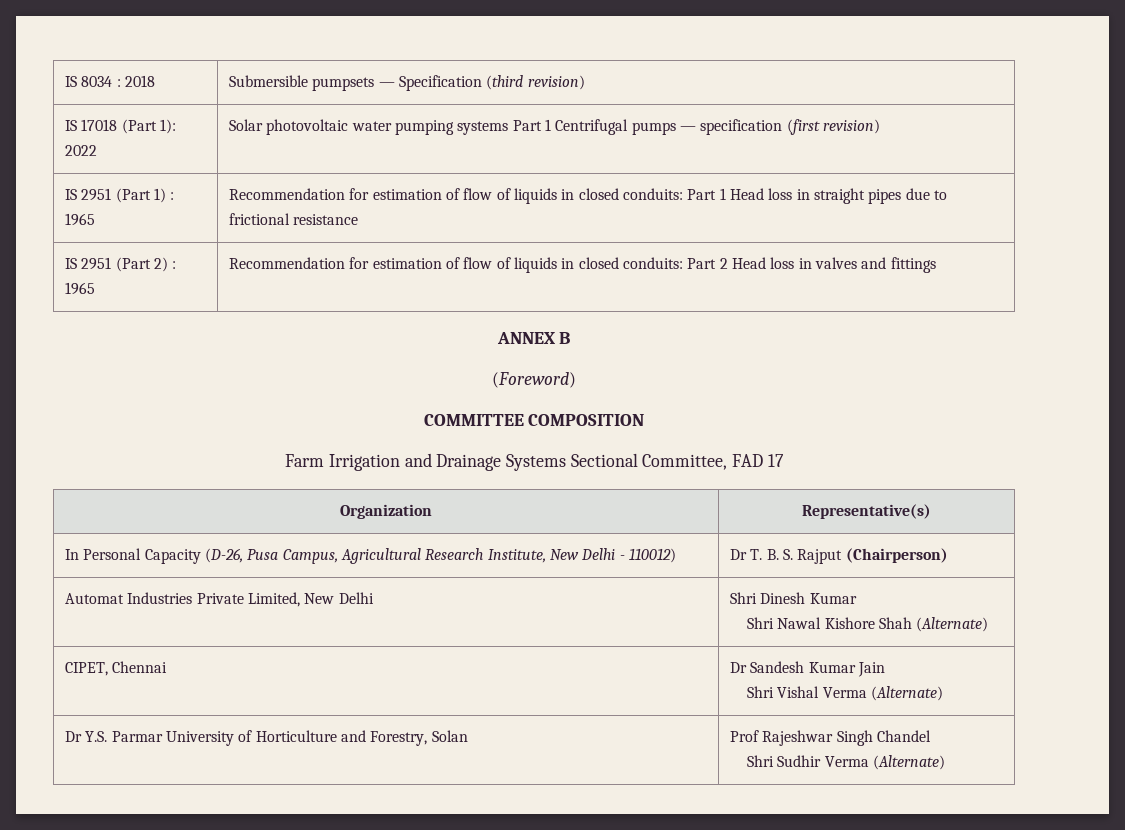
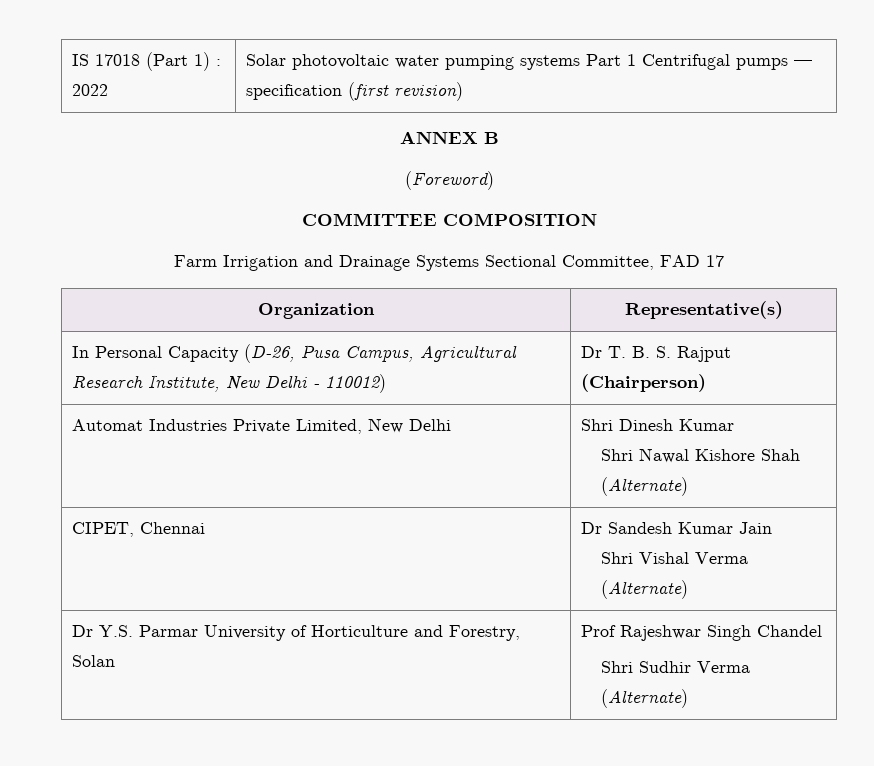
[65,75,156,87] [229,75,585,91] [65,119,177,134] IS 8034 : 2018 | Submersible pumpsets — Specification (third revision) // IS 17018 (Part 1): -> [71,52,221,71] IS 17018 (Part 1) :
[65,188,175,203] [65,213,96,226] [229,188,947,204] [229,213,359,225] [65,257,177,272] [65,282,96,295] [229,257,936,273] // IS 2951 (Part 1) : 1965 | Recommendation for estimation of flow of liquids in closed conduits: Part 1 Head loss in straight pipes due to frictional resistance // IS 2951 (Part 2) : 1965 | Recommendation for estimation of flow of liquids in closed conduits: Part 2 Head loss in valves and fittings -> (463, 91) none

